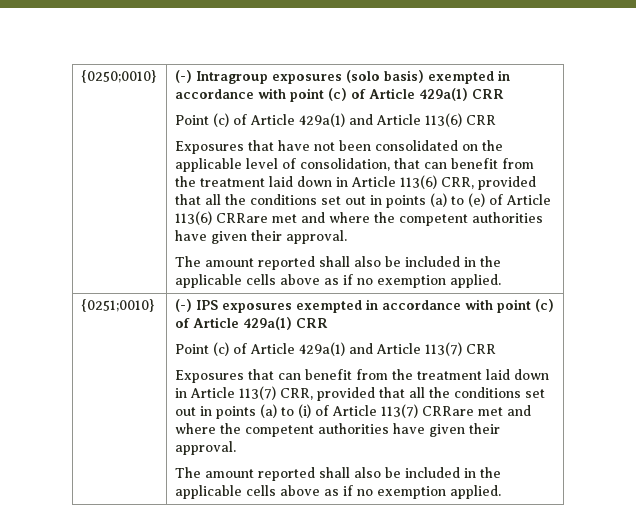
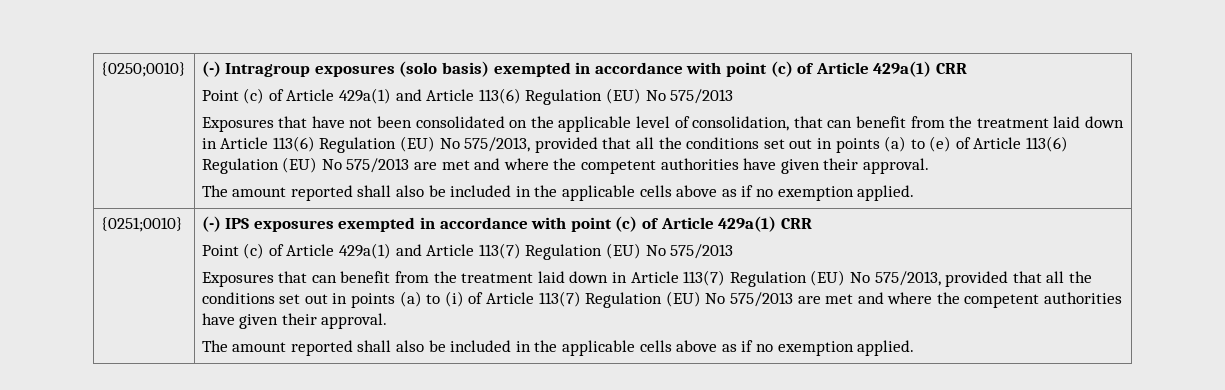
[466,115,497,125] CRR -> [525,88,734,105] Regulation (EU) No 575/2013
[441,177,475,189] CRR, -> [319,136,531,153] Regulation (EU) No 575/2013,
[216,213,269,223] CRRare -> [201,157,438,174] Regulation (EU) No 575/2013 are
[466,344,497,354] CRR -> [525,243,734,260] Regulation (EU) No 575/2013
[280,388,314,400] CRR, -> [729,270,941,287] Regulation (EU) No 575/2013,
[422,406,475,416] CRRare -> [585,291,821,308] Regulation (EU) No 575/2013 are

